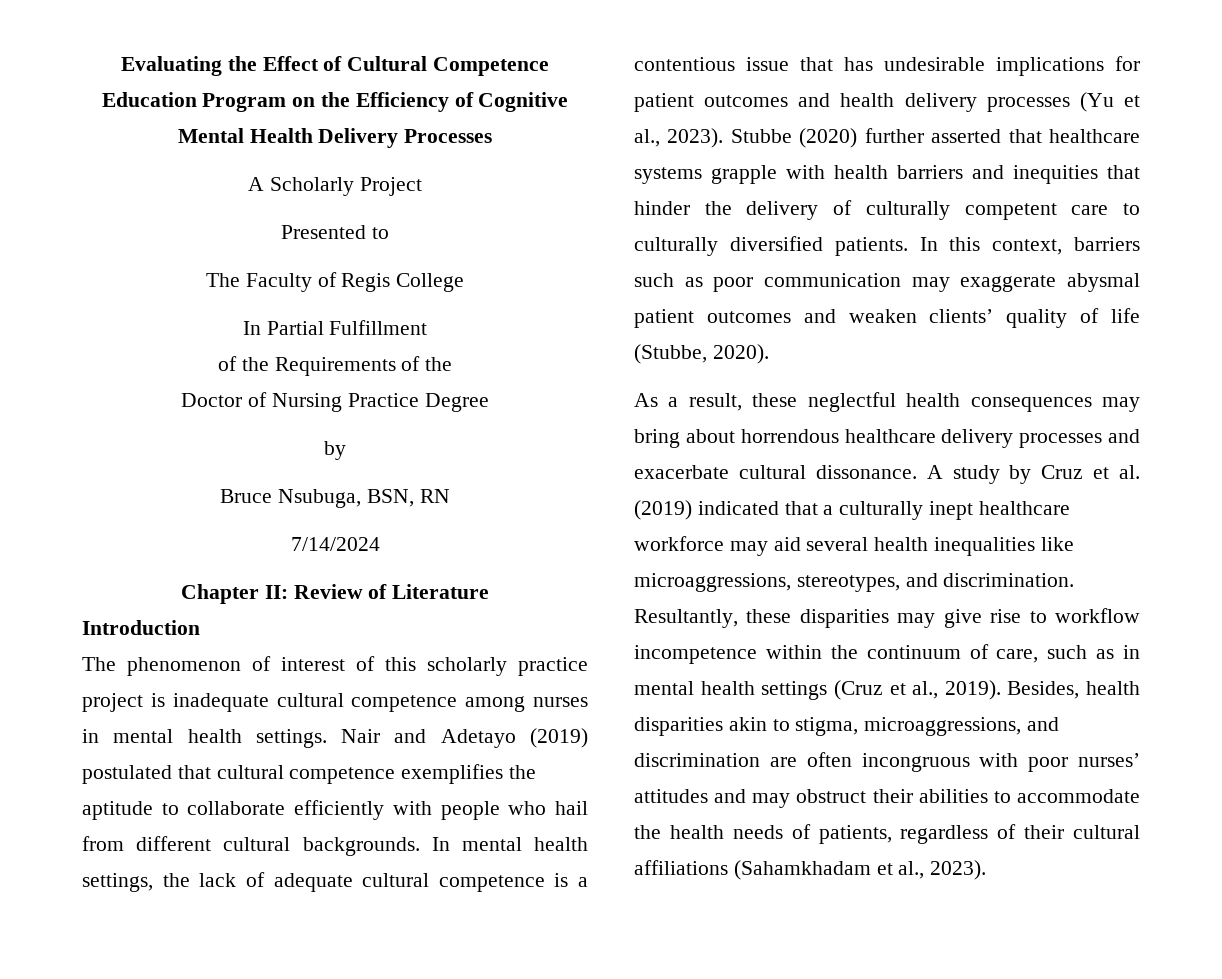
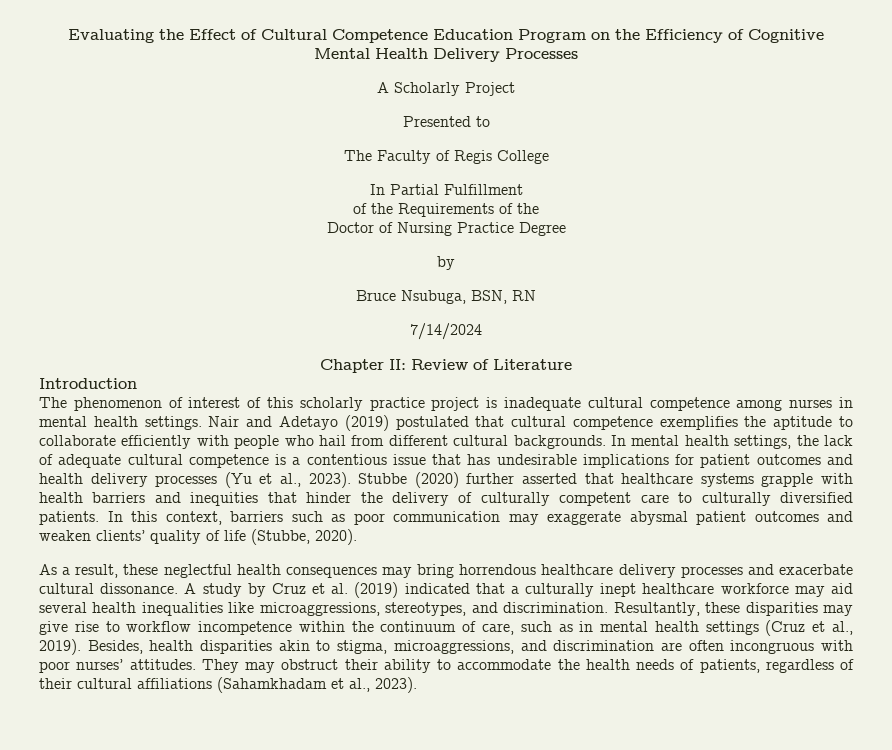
[685,429,735,443] about -> (455, 571) none
[634,789,747,803] attitudes and -> [129,659,239,673] attitudes. They
[918,789,988,803] abilities -> [383,659,431,673] ability

